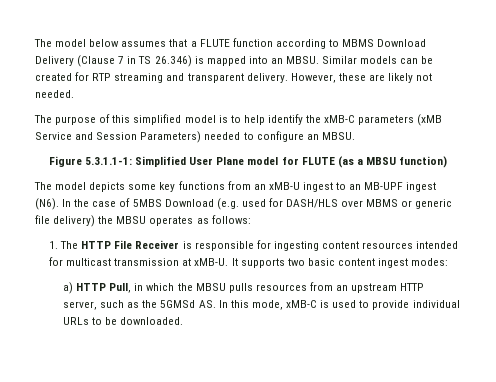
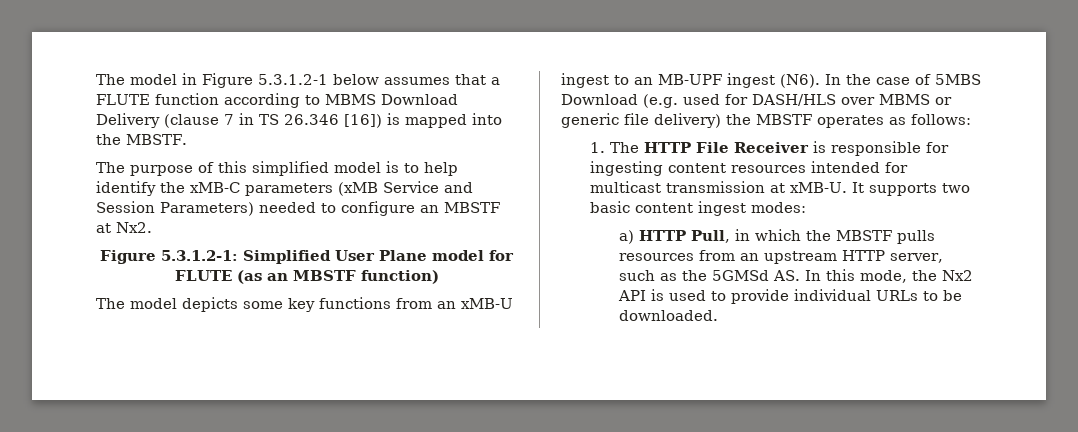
[34,39,87,47] The model -> [96,73,328,88] The model in Figure 5.3.1.2-1
[77,55,116,67] (Clause -> [164,114,219,128] (clause
[154,55,192,67] 26.346) -> [284,114,382,128] 26.346 [16])
[270,56,434,64] [35,72,433,83] [35,90,74,98] an MBSU. Similar models can be created for RTP streaming and transparent delivery. However, these are likely not needed. -> [96,134,187,145] the MBSTF.
[321,132,355,140] [48,156,133,167] MBSU. // Figure 5.3.1.1-1: -> [444,202,500,213] [96,222,152,233] [100,250,238,264] MBSTF at Nx2. // Figure 5.3.1.2-1:
[356,157,396,165] a MBSU -> [266,270,356,281] an MBSTF
[116,216,147,224] MBSU -> [756,114,812,125] MBSTF
[195,283,226,291] MBSU -> [836,230,893,241] MBSTF
[286,300,318,308] xMB-C -> [912,270,974,281] [618,290,647,301] the Nx2 API

